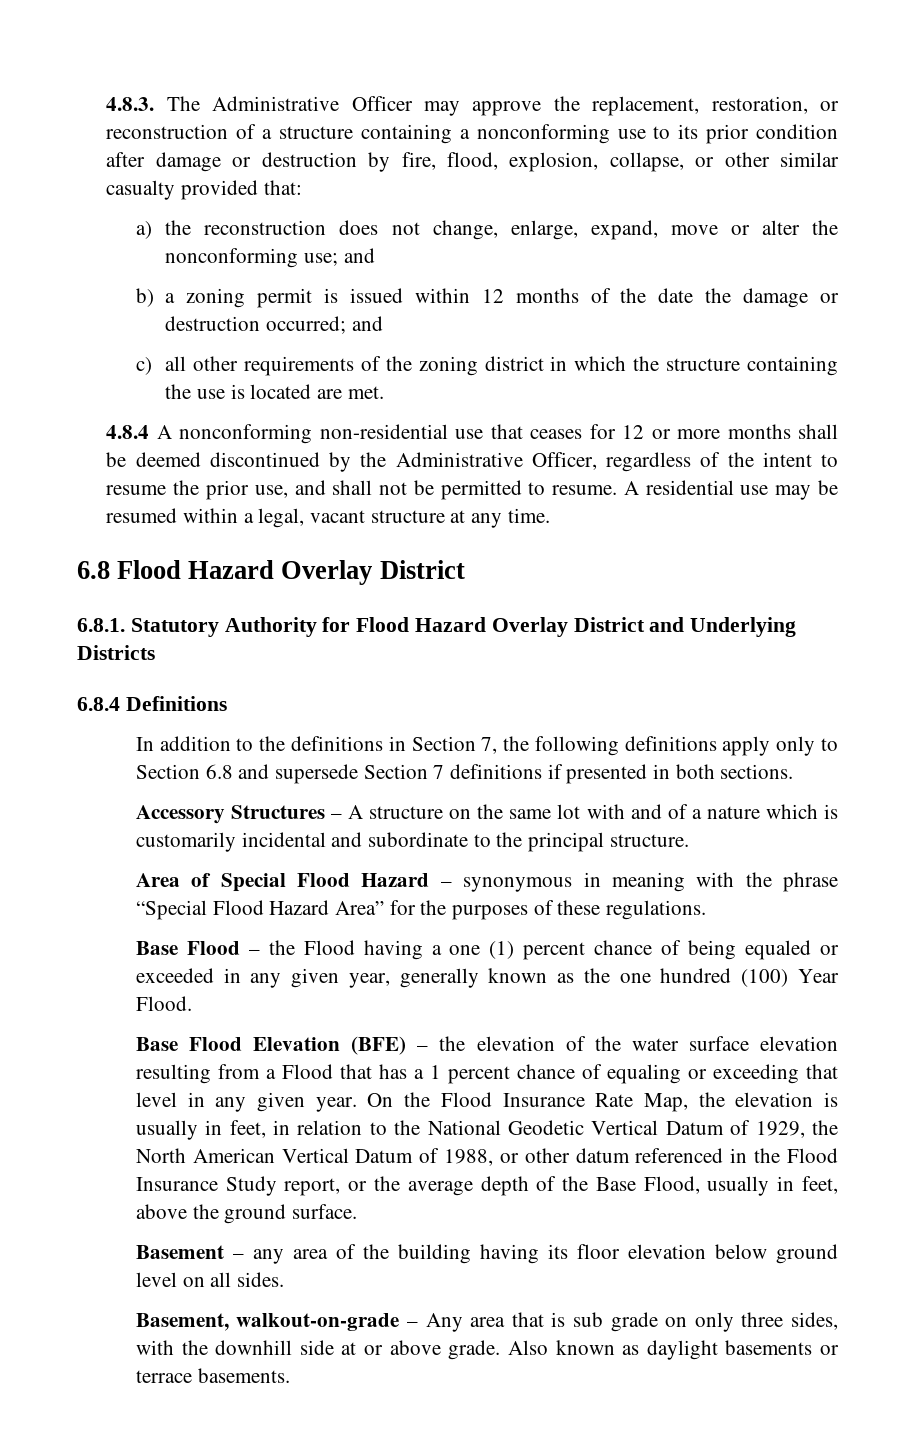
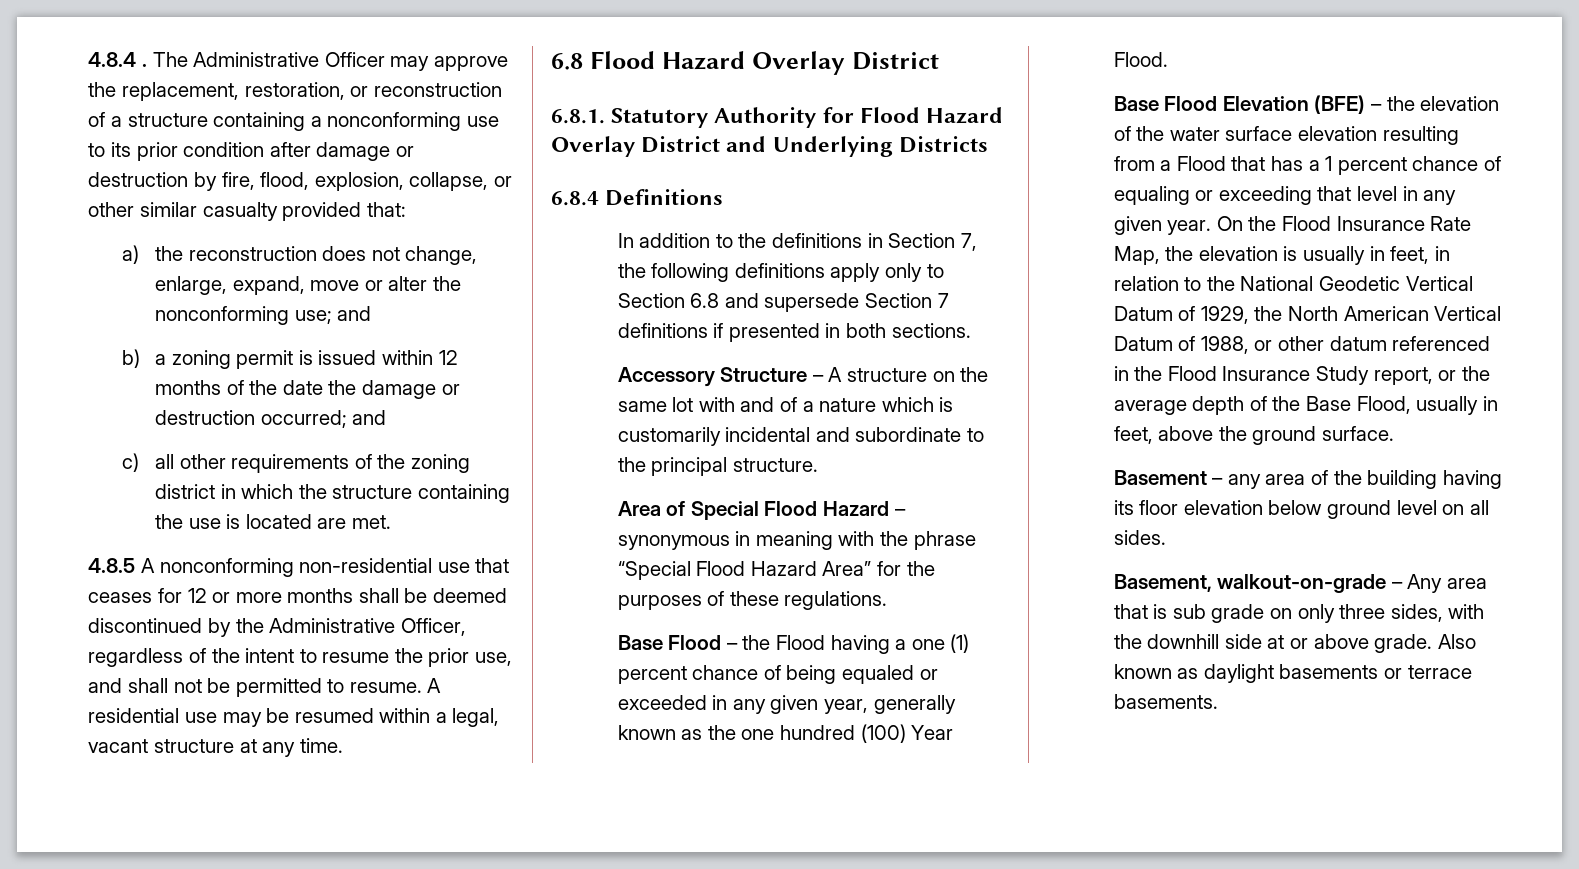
[106,97,155,111] 4.8.3. -> [88,52,147,67] 4.8.4 .
[106,425,150,439] 4.8.4 -> [88,558,136,573] 4.8.5
[230,805,325,819] Structures -> [720,367,808,382] Structure

